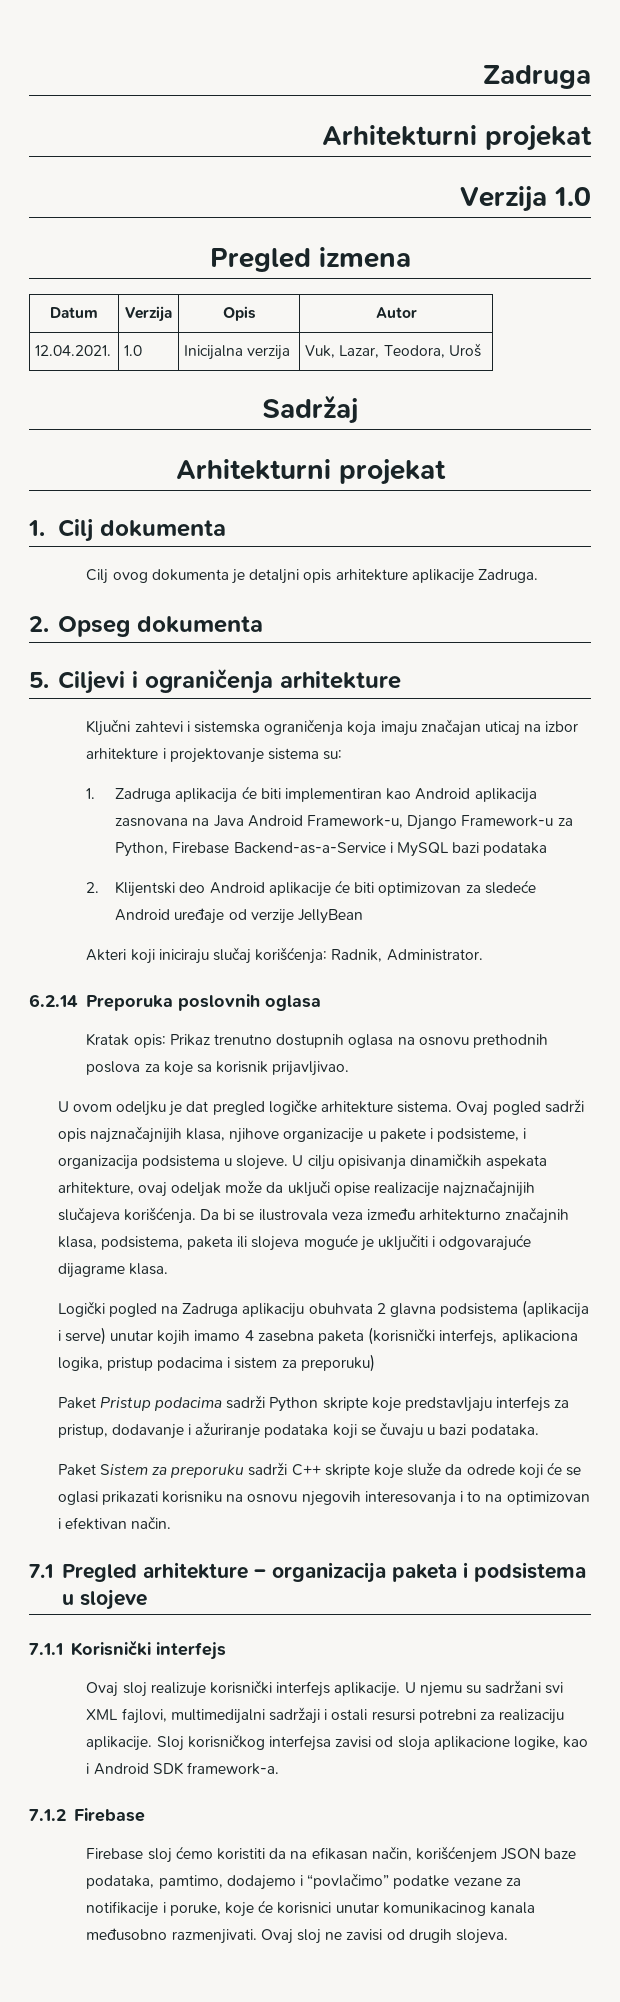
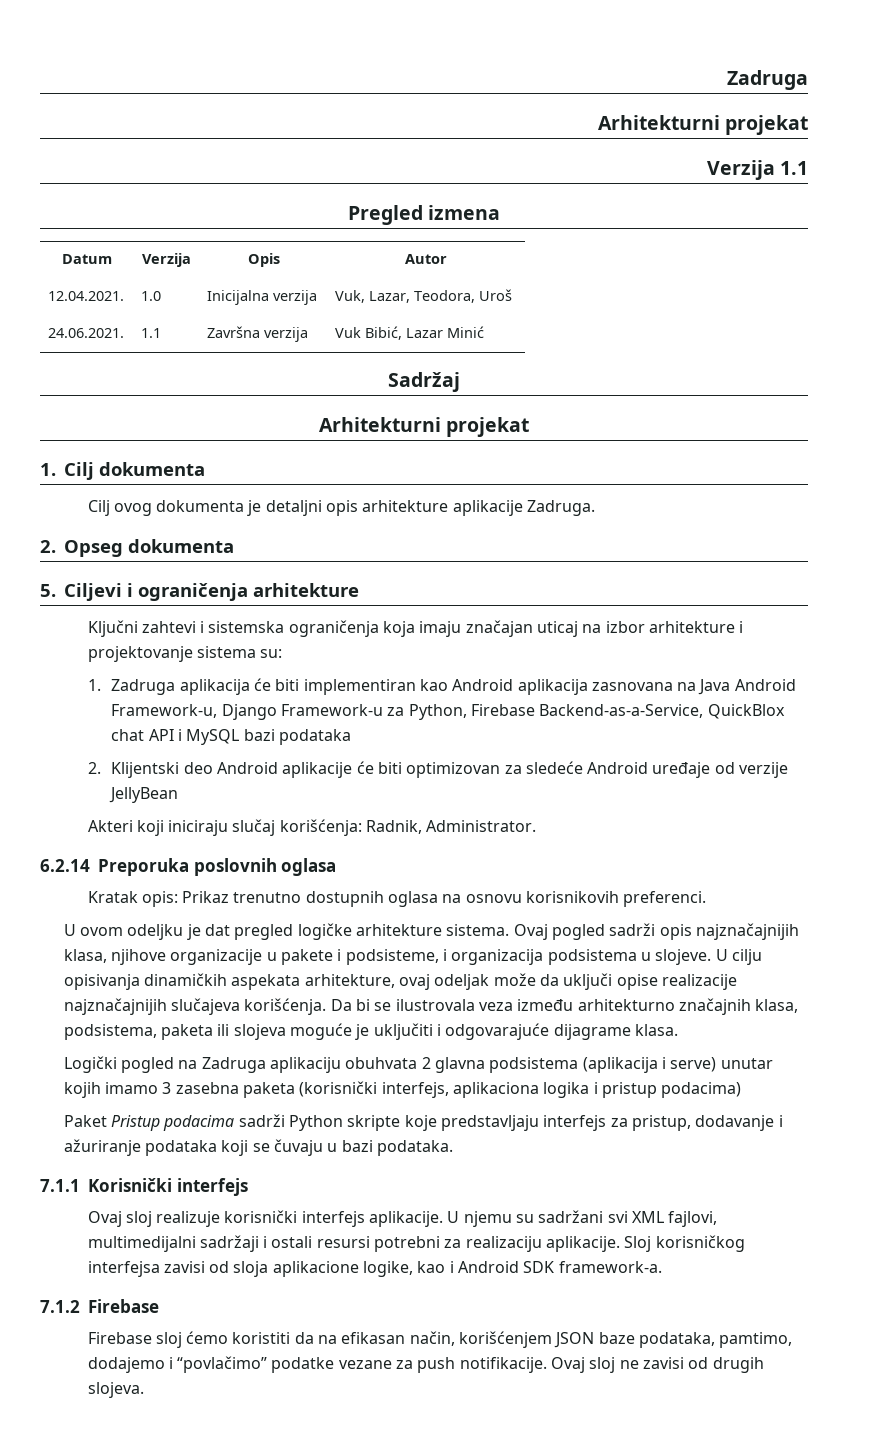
[554,187,591,206] 1.0 -> [780,161,808,175] 1.1
(481, 350) none -> [48,328,125,338] [141,328,162,338] [207,326,309,342] [335,326,485,340] // 24.06.2021. | 1.1 | Završna verzija | Vuk Bibić, Lazar Minić
[233,842,386,854] Backend-as-a-Service -> [539,704,785,719] [111,729,174,741] Backend-as-a-Service, QuickBlox chat API
[472,1034,548,1048] [86,1061,350,1076] prethodnih poslova za koje sa korisnik prijavljivao. -> [526,891,707,907] korisnikovih preferenci.
[244,1330,254,1341] 4 -> [162,1082,172,1094] 3
[57,1354,375,1372] logika, pristup podacima i sistem za preporuku) -> [543,1082,742,1098] logika i pristup podacima)
[57,1462,582,1479] [57,1491,590,1506] [57,1516,172,1530] [29,1562,586,1583] [61,1589,147,1610] // Paket Sistem za preporuku sadrži C++ skripte koje služe da odrede koji će se oglasi prikazati korisniku na osnovu njegovih interesovanja i to na optimizovan i efektivan način. // 7.1 Pregled arhitekture – organizacija paketa i podsistema u slojeve -> (453, 1148) none
[86,1900,535,1917] [86,1928,257,1944] notifikacije i poruke, koje će korisnici unutar komunikacinog kanala međusobno razmenjivati. -> [417,1357,547,1373] push notifikacije.

